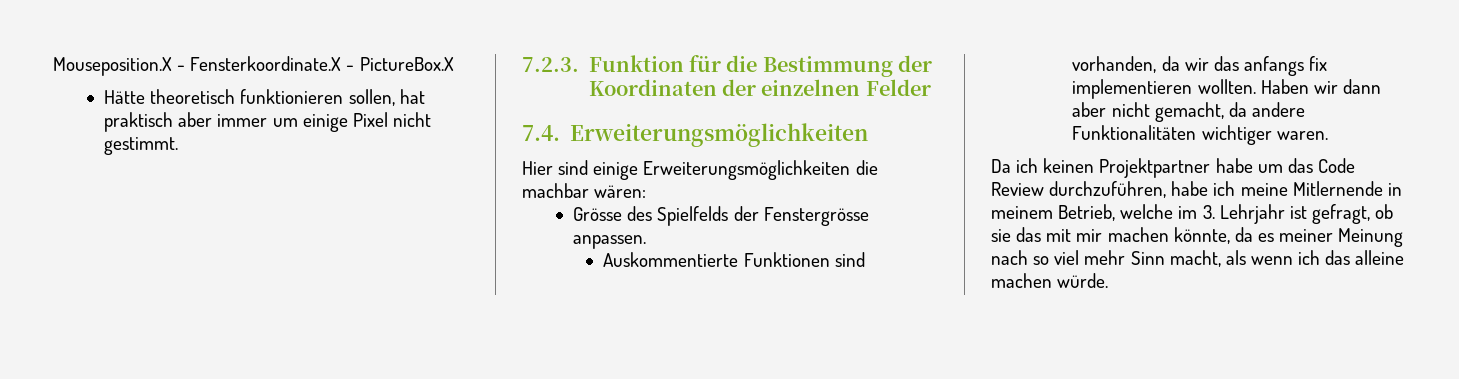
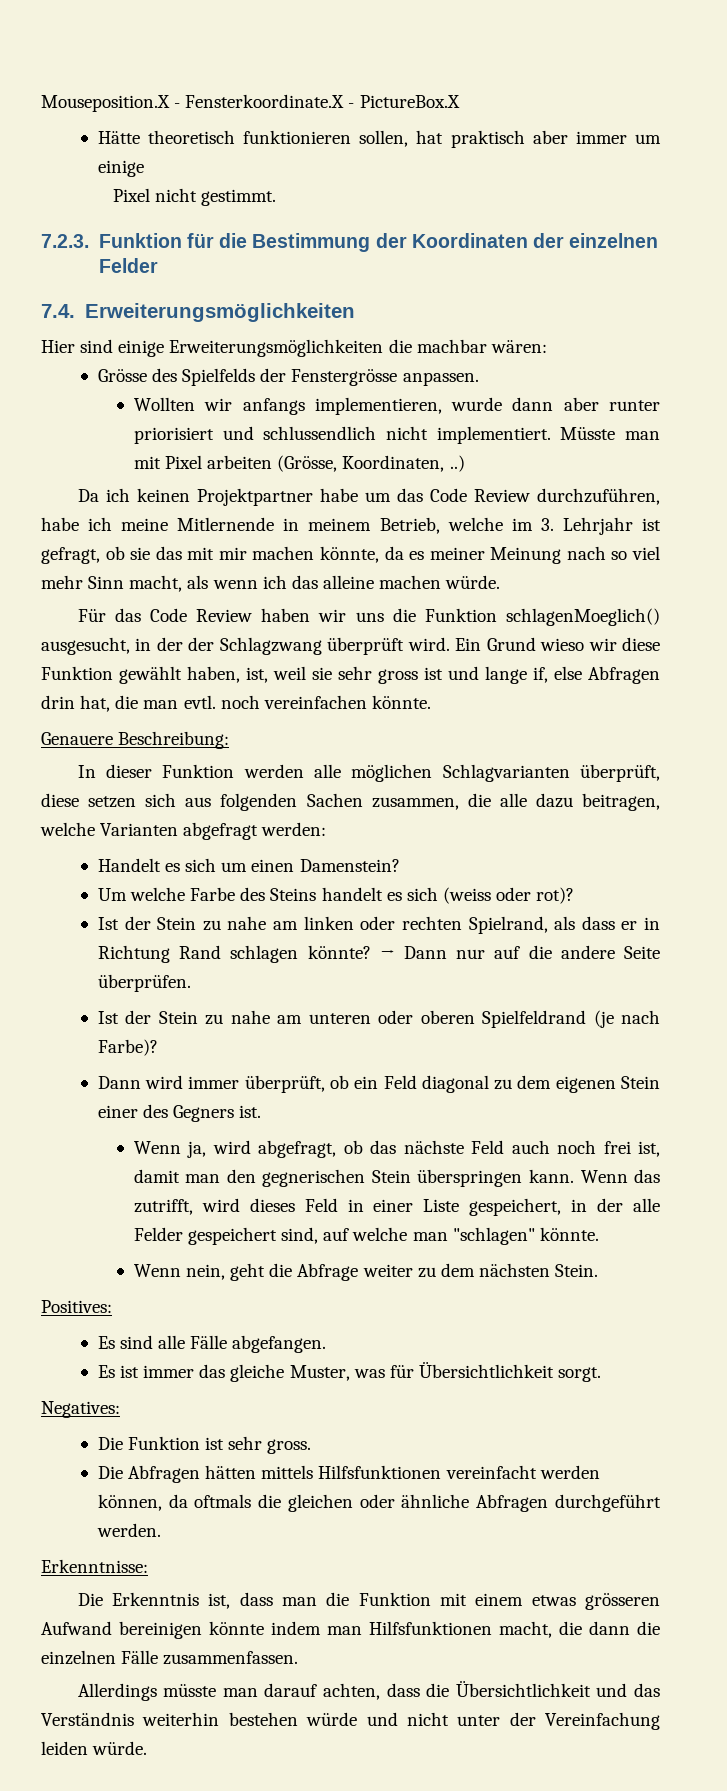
(348, 123) none -> (144, 168) //
[603,252,865,267] [1072,56,1328,76] [1072,79,1381,99] [1072,102,1305,122] [1072,125,1328,145] Auskommentierte Funktionen sind vorhanden, da wir das anfangs fix implementieren wollten. Haben wir dann aber nicht gemacht, da andere Funktionalitäten wichtiger waren. -> [133,397,660,415] [133,426,661,444] [133,455,465,472] Wollten wir anfangs implementieren, wurde dann aber runter priorisiert und schlussendlich nicht implementiert. Müsste man mit Pixel arbeiten (Grösse, Koordinaten, ..)
(1109, 280) none -> [77,608,660,626] [41,637,660,655] [41,666,660,684] [41,695,431,712] [41,731,230,749] [77,764,660,782] [41,793,661,811] [40,822,327,840] [97,858,400,872] [97,887,575,904] [97,916,661,934] [97,945,660,963] [97,974,191,992] [97,1010,660,1028] [97,1039,158,1056] [97,1075,660,1093] [97,1104,262,1122] [133,1140,660,1158] [133,1169,660,1187] [133,1198,660,1216] [133,1227,599,1245] [133,1263,599,1281] [41,1300,112,1313] [97,1335,327,1353] [97,1362,602,1382] [41,1401,120,1418] [97,1436,312,1454] [97,1465,600,1483] [97,1494,661,1512] [96,1523,161,1537] [41,1559,148,1573] [77,1592,660,1610] [41,1621,660,1639] [41,1650,299,1665] [77,1681,660,1701] [41,1712,660,1730] [41,1741,148,1755] // Für das Code Review haben wir uns die Funktion schlagenMoeglich() ausgesucht, in der der Schlagzwang überprüft wird. Ein Grund wieso wir diese Funktion gewählt haben, ist, weil sie sehr gross ist und lange if, else Abfragen drin hat, die man evtl. noch vereinfachen könnte. // Genauere Beschreibung: // In dieser Funktion werden alle möglichen Schlagvarianten überprüft, diese setzen sich aus folgenden Sachen zusammen, die alle dazu beitragen, welche Varianten abgefragt werden: // Handelt es sich um einen Damenstein? // Um welche Farbe des Steins handelt es sich (weiss oder rot)? // Ist der Stein zu nahe am linken oder rechten Spielrand, als dass er in Richtung Rand schlagen könnte? → Dann nur auf die andere Seite überprüfen. // Ist der Stein zu nahe am unteren oder oberen Spielfeldrand (je nach Farbe)? // Dann wird immer überprüft, ob ein Feld diagonal zu dem eigenen Stein einer des Gegners ist. // Wenn ja, wird abgefragt, ob das nächste Feld auch noch frei ist, damit man den gegnerischen Stein überspringen kann. Wenn das zutrifft, wird dieses Feld in einer Liste gespeichert, in der alle Felder gespeichert sind, auf welche man "schlagen" könnte. // Wenn nein, geht die Abfrage weiter zu dem nächsten Stein. // Positives: // Es sind alle Fälle abgefangen. // Es ist immer das gleiche Muster, was für Übersichtlichkeit sorgt. // Negatives: // Die Funktion ist sehr gross. // Die Abfragen hätten mittels Hilfsfunktionen vereinfacht werden können, da oftmals die gleichen oder ähnliche Abfragen durchgeführt werden. // Erkenntnisse: // Die Erkenntnis ist, dass man die Funktion mit einem etwas grösseren Aufwand bereinigen könnte indem man Hilfsfunktionen macht, die dann die einzelnen Fälle zusammenfassen. // Allerdings müsste man darauf achten, dass die Übersichtlichkeit und das Verständnis weiterhin bestehen würde und nicht unter der Vereinfachung leiden würde.

